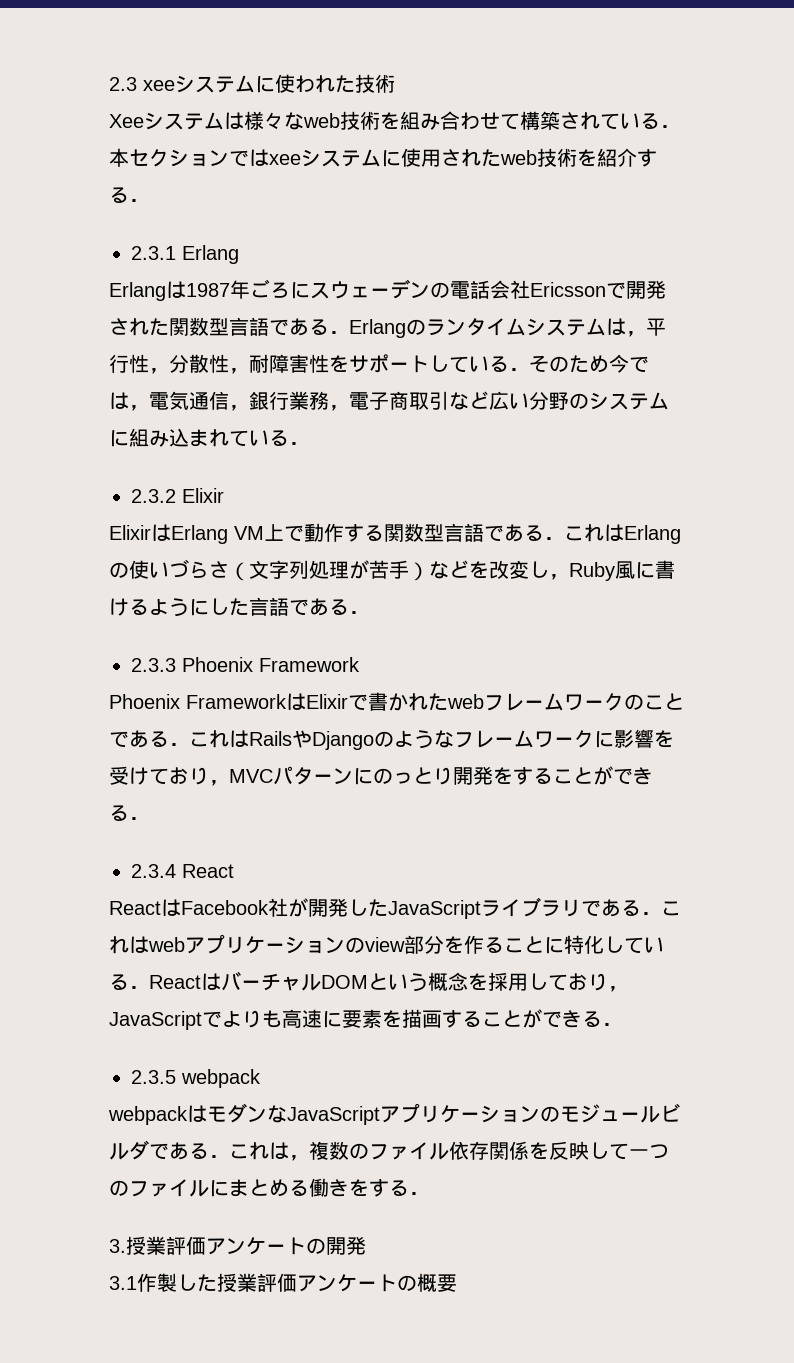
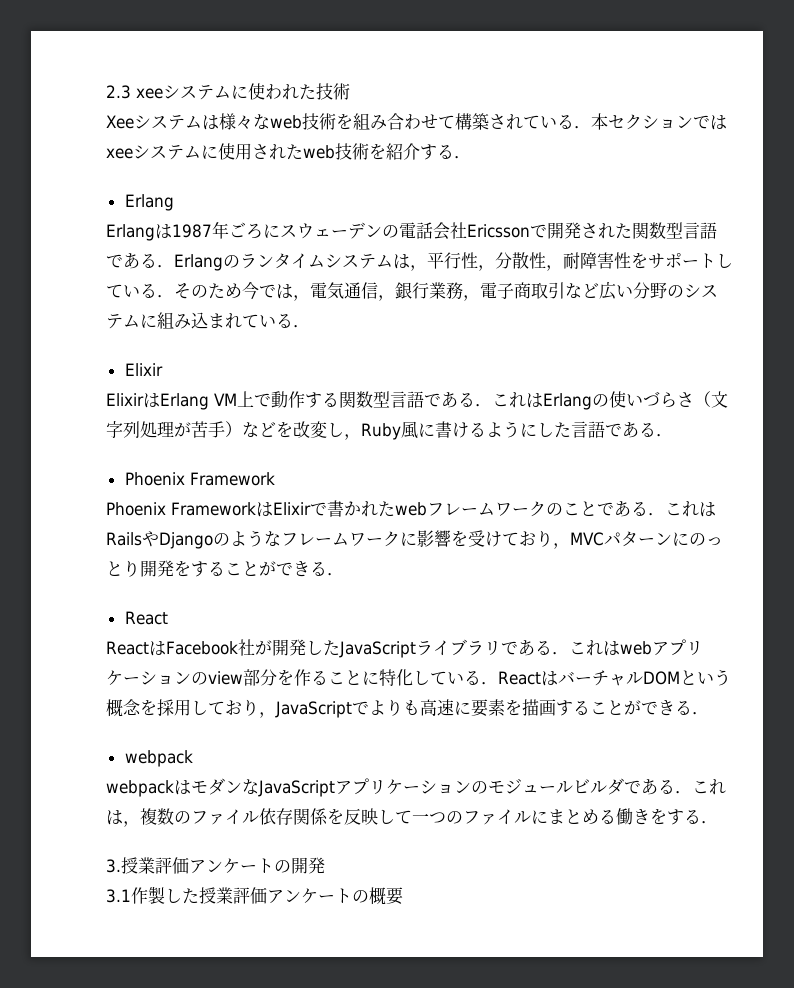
[131,246,176,260] 2.3.1 -> (471, 157) none
[131,489,176,503] 2.3.2 -> (310, 326) none
[131,658,176,672] 2.3.3 -> (673, 435) none
[131,864,176,878] 2.3.4 -> (344, 574) none
[131,1070,176,1084] 2.3.5 -> (709, 713) none

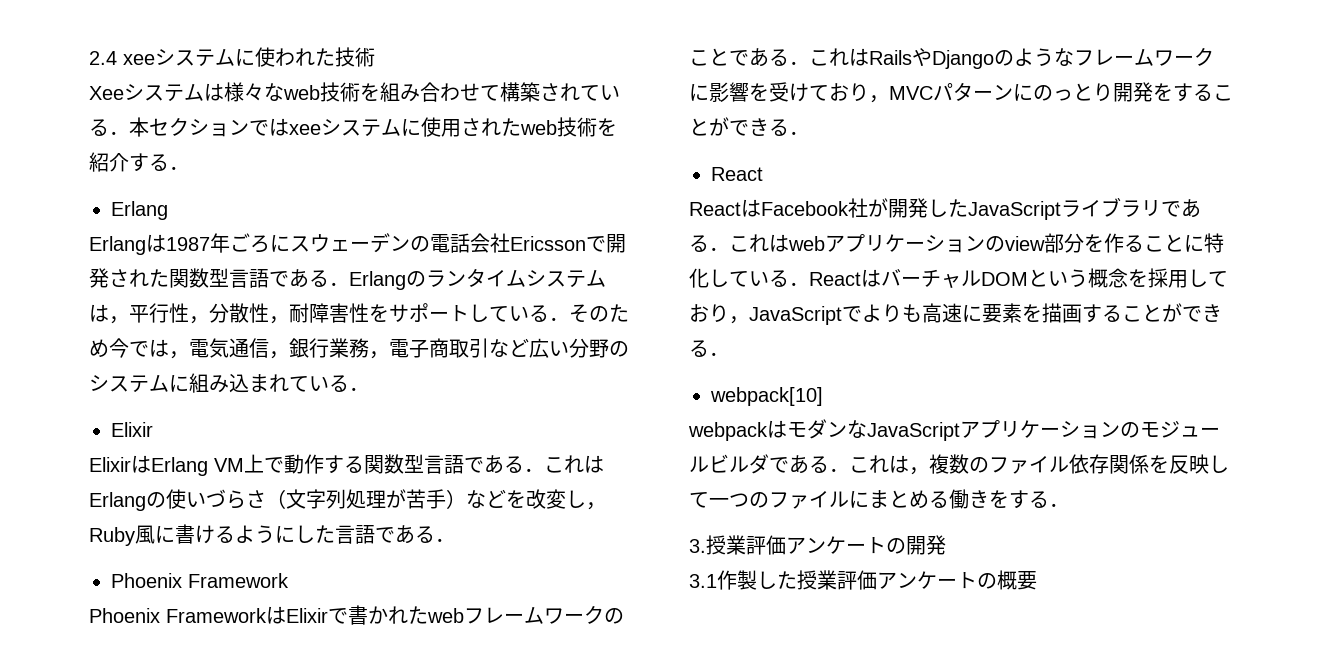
[106,85,131,99] 2.3 -> [89,51,117,65] 2.4
[124,750,193,767] webpack -> [710,387,823,406] webpack[10]

